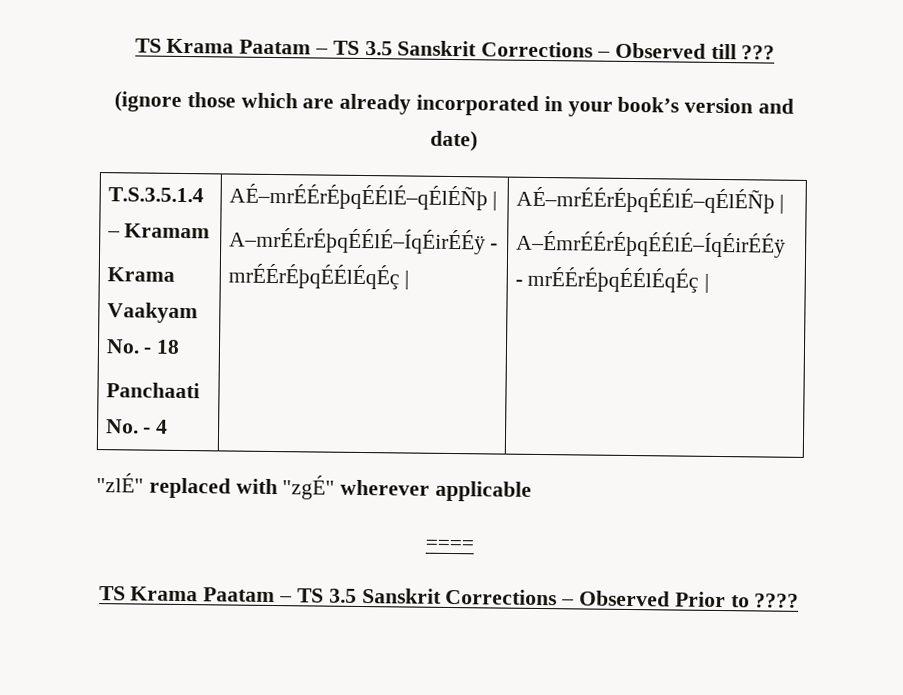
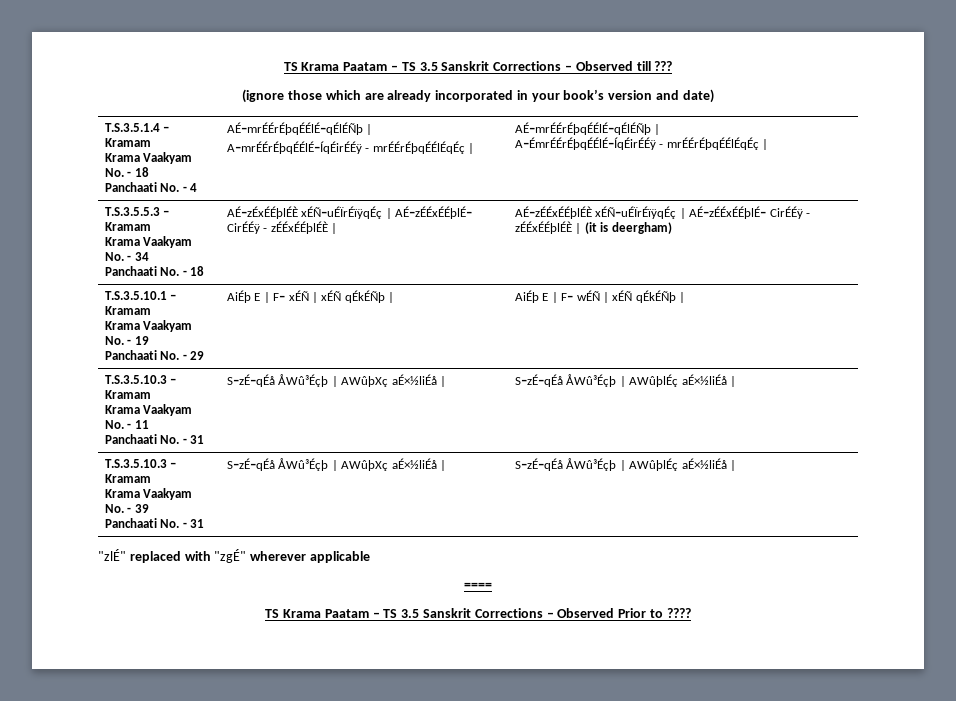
(710, 283) none -> [105,207,170,216] [105,222,152,231] [105,236,193,248] [105,252,149,261] [105,266,205,276] [227,206,473,219] [227,221,338,234] [515,206,810,219] [515,221,672,234] [105,291,177,300] [105,306,152,315] [105,320,193,332] [105,336,149,345] [105,350,205,360] [227,290,395,303] [515,290,686,303] [105,375,177,384] [105,390,152,399] [105,404,193,416] [105,420,149,429] [105,434,205,444] [227,374,446,387] [515,374,736,387] [105,459,177,468] [105,474,152,483] [105,488,193,500] [105,504,149,513] [105,518,205,528] [227,458,446,471] [515,458,736,471] // T.S.3.5.5.3 – Kramam // Krama Vaakyam No. - 34 // Panchaati No. - 18 | AÉ–zÉxÉÉþlÉÈ xÉÑ–uÉÏrÉïÿqÉç | AÉ–zÉÉxÉÉþlÉ– CirÉÉÿ - zÉÉxÉÉþlÉÈ | | AÉ–zÉÉxÉÉþlÉÈ xÉÑ–uÉÏrÉïÿqÉç | AÉ–zÉÉxÉÉþlÉ– CirÉÉÿ - zÉÉxÉÉþlÉÈ | (it is deergham) // T.S.3.5.10.1 – Kramam // Krama Vaakyam No. - 19 // Panchaati No. - 29 | AiÉþ E | F– xÉÑ | xÉÑ qÉkÉÑþ | | AiÉþ E | F– wÉÑ | xÉÑ qÉkÉÑþ | // T.S.3.5.10.3 – Kramam // Krama Vaakyam No. - 11 // Panchaati No. - 31 | S–zÉ–qÉå ÅWû³Éçþ | AWûþXç aÉ×½liÉå | | S–zÉ–qÉå ÅWû³Éçþ | AWûþlÉç aÉ×½liÉå | // T.S.3.5.10.3 – Kramam // Krama Vaakyam No. - 39 // Panchaati No. - 31 | S–zÉ–qÉå ÅWû³Éçþ | AWûþXç aÉ×½liÉå | | S–zÉ–qÉå ÅWû³Éçþ | AWûþlÉç aÉ×½liÉå |

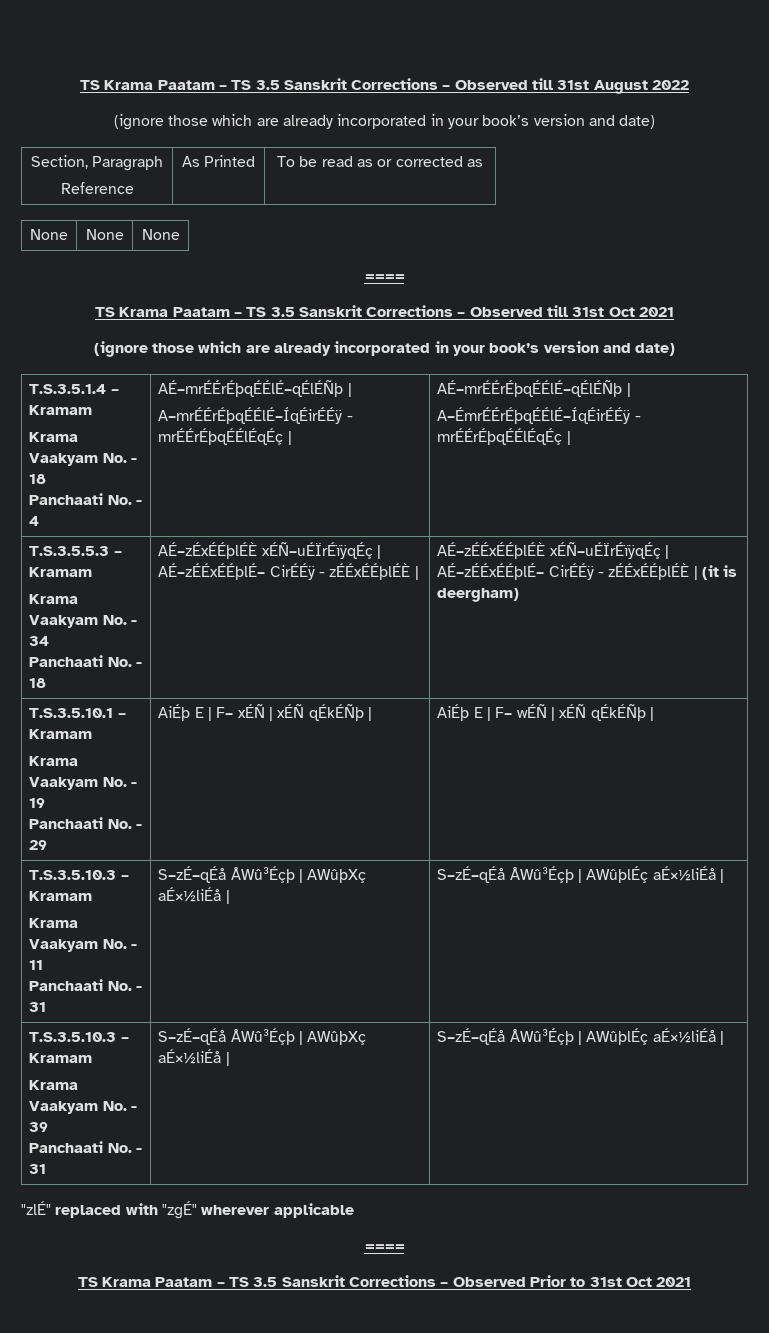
[654,61,673,71] ??? -> [557,80,690,94] [113,114,656,130] [30,155,164,171] [60,182,134,194] [181,155,256,167] [277,156,483,167] [30,229,68,240] [85,229,124,240] [141,229,180,240] [364,274,405,281] [94,305,675,317] 31st August 2022 // (ignore those which are already incorporated in your book’s version and date) // Section, Paragraph // Reference | As Printed | To be read as or corrected as // None | None | None // ==== // TS Krama Paatam – TS 3.5 Sanskrit Corrections – Observed till 31st Oct 2021
[666,608,691,618] ???? -> [589,1277,692,1287] 31st Oct 2021

